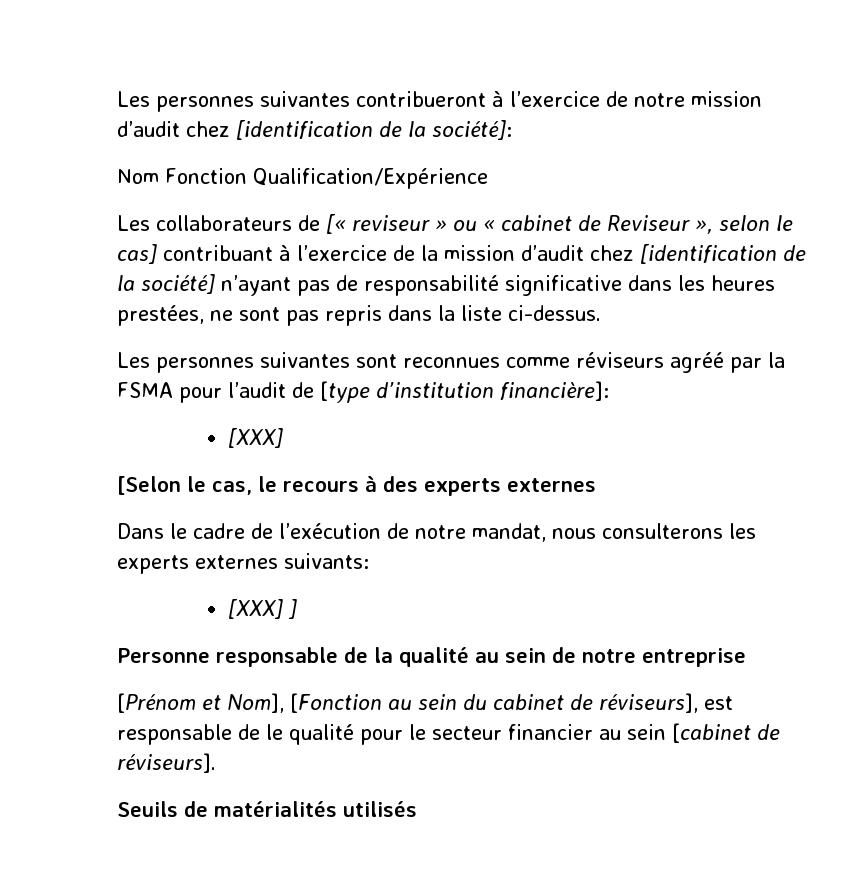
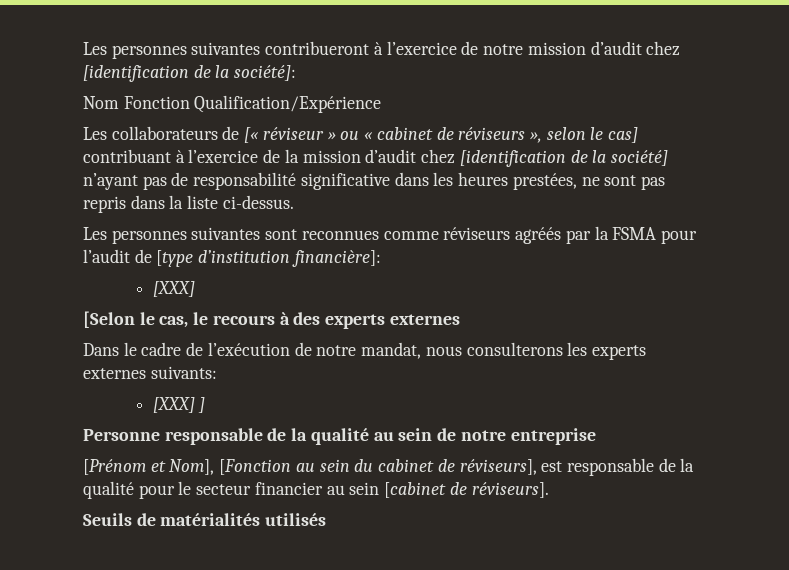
[352,215,430,231] reviseur -> [262,127,324,140] réviseur
[607,215,690,231] Reviseur -> [458,127,526,140] réviseurs
[670,352,724,373] agréé -> [515,227,562,244] agréés
[266,724,283,740] le -> [680,458,695,472] la

